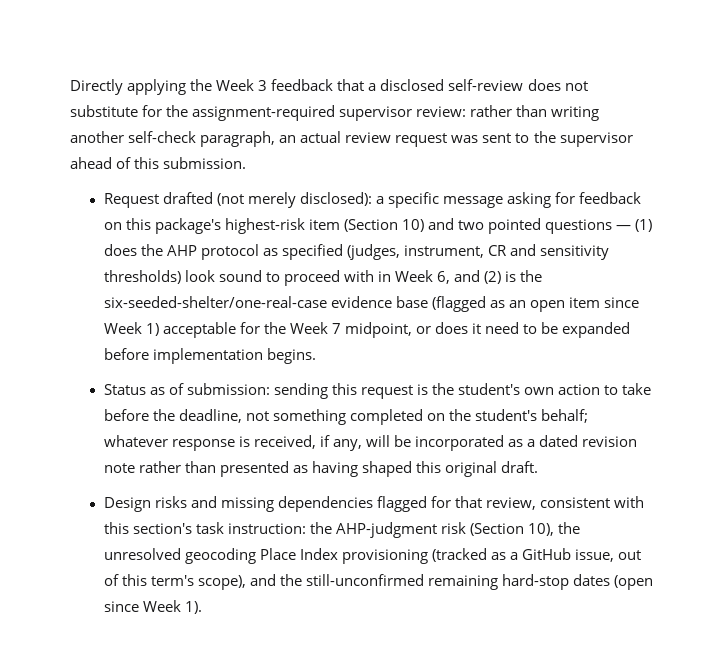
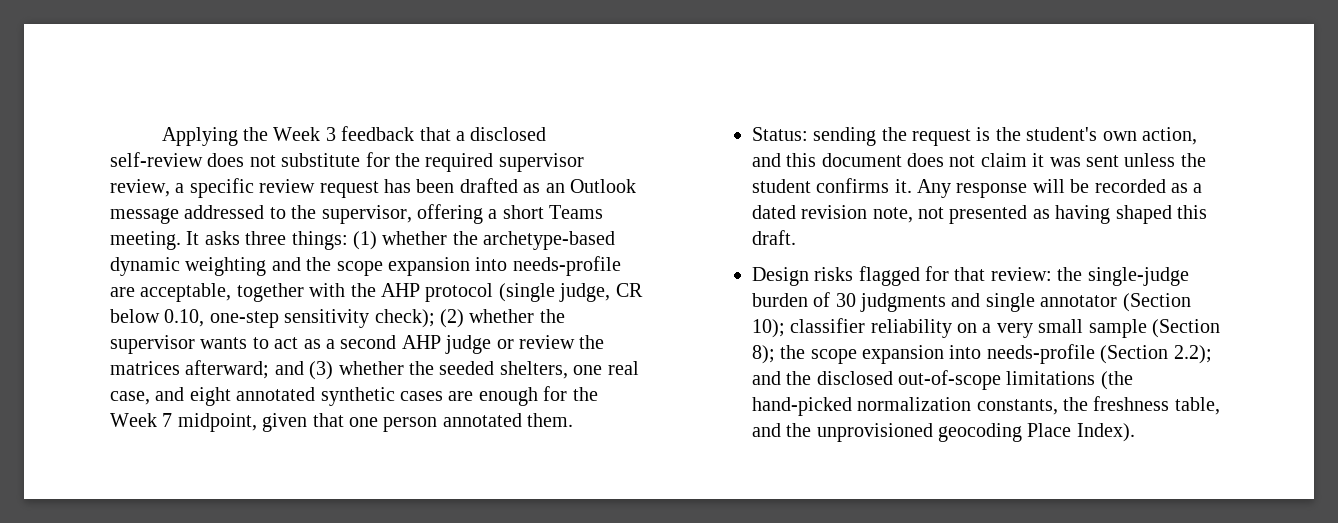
[70,79,187,95] Directly applying -> [161,127,238,146] Applying
[192,105,600,121] [70,131,633,147] [70,157,247,169] [103,192,642,208] [103,218,653,234] [103,244,610,260] [103,270,543,286] [103,296,639,312] [103,322,236,338] assignment-required supervisor review: rather than writing another self-check paragraph, an actual review request was sent to the supervisor ahead of this submission. // Request drafted (not merely disclosed): a specific message asking for feedback on this package's highest-risk item (Section 10) and two pointed questions — (1) does the AHP protocol as specified (judges, instrument, CR and sensitivity thresholds) look sound to proceed with in Week 6, and (2) is the six-seeded-shelter/one-real-case evidence base (flagged as an open item since Week 1) acceptable -> [425,153,584,172] [110,178,636,198] [110,204,604,224] [110,231,616,250] [110,256,621,276] [110,283,643,302] [110,309,565,328] [110,335,605,354] [110,360,639,380] [110,387,538,406] required supervisor review, a specific review request has been drafted as an Outlook message addressed to the supervisor, offering a short Teams meeting. It asks three things: (1) whether the archetype-based dynamic weighting and the scope expansion into needs-profile are acceptable, together with the AHP protocol (single judge, CR below 0.10, one-step sensitivity check); (2) whether the supervisor wants to act as a second AHP judge or review the matrices afterward; and (3) whether the seeded shelters, one real case, and eight annotated synthetic cases are enough
[415,322,631,338] [103,348,316,364] [103,383,357,399] or does it need to be expanded before implementation begins. // Status as of submission: sending this -> [262,413,574,432] [751,127,907,146] given that one person annotated them. // Status: sending the
[558,383,652,395] [103,409,589,425] [103,435,362,451] action to take before the deadline, not something completed on the student's behalf; whatever response is received, if any, -> [1141,127,1197,145] [751,153,1206,167] [751,178,1028,198] action, and this document does not claim it was sent unless the student confirms it. Any response
[414,435,504,451] incorporated -> [1094,179,1166,193] recorded
[103,461,216,473] note rather than -> [872,207,944,223] note, not
[444,461,497,477] original -> (1207, 212) none
[190,496,645,512] [103,522,581,538] [103,548,642,564] [103,574,654,590] [103,600,202,614] and missing dependencies flagged for that review, consistent with this section's task instruction: the AHP-judgment risk (Section 10), the unresolved geocoding Place Index provisioning (tracked as a GitHub issue, out of this term's scope), and the still-unconfirmed remaining hard-stop dates (open since Week 1). -> [858,266,1189,286] [751,292,1191,312] [751,318,1220,338] [751,344,1212,364] [751,370,1133,390] [751,396,1220,416] [751,423,1135,442] flagged for that review: the single-judge burden of 30 judgments and single annotator (Section 10); classifier reliability on a very small sample (Section 8); the scope expansion into needs-profile (Section 2.2); and the disclosed out-of-scope limitations (the hand-picked normalization constants, the freshness table, and the unprovisioned geocoding Place Index).

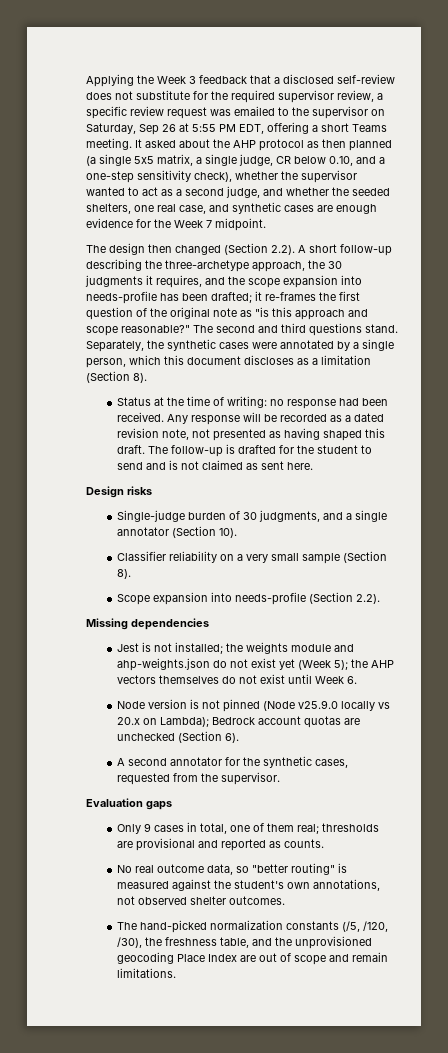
[384,178,636,193] [110,205,412,224] has been drafted as an Outlook message addressed to the supervisor, -> [210,106,385,119] [86,123,264,135] was emailed to the supervisor on Saturday, Sep 26 at 5:55 PM EDT,
[204,231,616,250] [110,256,621,276] [110,283,643,302] [110,309,464,328] asks three things: (1) whether the archetype-based dynamic weighting and the scope expansion into needs-profile are acceptable, together with the AHP protocol (single judge, CR below 0.10, one-step sensitivity check); (2) -> [145,139,392,151] [86,154,385,166] [86,170,232,183] asked about the AHP protocol as then planned (a single 5x5 matrix, a single judge, CR below 0.10, and a one-step sensitivity check),
[200,337,248,349] wants -> [86,187,125,196] wanted
[401,335,605,354] [110,360,334,380] AHP judge or review the matrices afterward; and (3) -> [226,186,283,198] judge, and
[189,387,316,406] eight annotated -> (229, 208) none
(538, 396) none -> [86,218,133,228] evidence
[177,413,574,432] [751,127,1197,146] [751,153,1206,167] [751,178,912,193] midpoint, given that one person annotated them. // Status: sending the request is the student's own action, and this document does not claim it was sent unless the student confirms it. -> [215,218,266,231] [86,243,392,256] [86,259,342,272] [85,275,362,288] [86,291,360,304] [86,307,368,320] [86,323,398,336] [86,339,394,352] [86,355,371,368] [86,371,147,383] [117,396,389,409] [117,412,165,422] midpoint. // The design then changed (Section 2.2). A short follow-up describing the three-archetype approach, the 30 judgments it requires, and the scope expansion into needs-profile has been drafted; it re-frames the first question of the original note as "is this approach and scope reasonable?" The second and third questions stand. Separately, the synthetic cases were annotated by a single person, which this document discloses as a limitation (Section 8). // Status at the time of writing: no response had been received.
[751,266,1189,286] [751,292,981,312] // Design risks flagged for that review: the single-judge burden of 30 judgments and -> [148,444,373,457] [117,460,314,470] [86,486,152,498] [117,510,353,522] The follow-up is drafted for the student to send and is not claimed as sent here. // Design risks // Single-judge burden of 30 judgments, and a
[751,318,866,338] 10); classifier -> [219,528,238,538] [117,551,167,561] 10). // Classifier
[751,345,857,364] 8); the scope -> [117,569,132,579] [117,594,151,605] 8). // Scope
[1173,345,1212,364] [751,370,1133,390] [751,397,1058,416] 2.2); and the disclosed out-of-scope limitations (the hand-picked normalization constants, -> [356,594,381,604] [86,618,209,630] [117,642,355,654] [117,658,395,671] [117,674,358,684] [117,699,391,712] [117,716,361,728] [117,731,240,743] [117,756,349,768] [117,772,281,785] [86,798,172,810] [117,822,380,834] [117,838,325,851] [117,863,348,875] [117,879,381,891] [117,896,286,905] [117,920,389,933] [117,937,143,948] 2.2). // Missing dependencies // Jest is not installed; the weights module and ahp-weights.json do not exist yet (Week 5); the AHP vectors themselves do not exist until Week 6. // Node version is not pinned (Node v25.9.0 locally vs 20.x on Lambda); Bedrock account quotas are unchecked (Section 6). // A second annotator for the synthetic cases, requested from the supervisor. // Evaluation gaps // Only 9 cases in total, one of them real; thresholds are provisional and reported as counts. // No real outcome data, so "better routing" is measured against the student's own annotations, not observed shelter outcomes. // The hand-picked normalization constants (/5, /120, /30),
[1076,423,1135,442] Index). -> [208,952,389,965] [117,968,177,978] Index are out of scope and remain limitations.

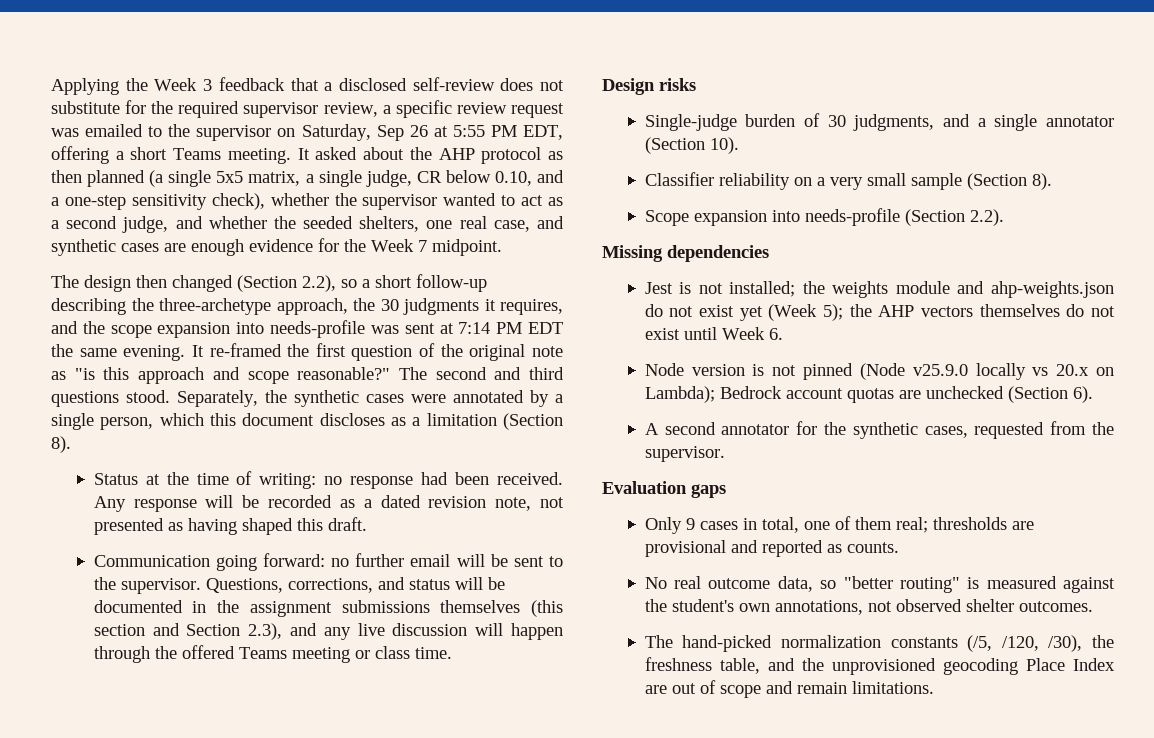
[271,245,306,255] 2.2). A -> [302,275,370,292] 2.2), so a
[160,291,316,303] has been drafted; it re-frames -> [370,322,563,334] [51,343,282,361] was sent at 7:14 PM EDT the same evening. It re-framed
[365,324,398,333] stand. -> [126,390,170,403] stood.
[148,444,373,457] [117,460,314,470] The follow-up is drafted for the student to send and is not claimed as sent here. -> [93,553,563,571] [93,577,505,594] [93,600,563,617] [93,623,564,640] [93,645,452,663] // Communication going forward: no further email will be sent to the supervisor. Questions, corrections, and status will be documented in the assignment submissions themselves (this section and Section 2.3), and any live discussion will happen through the offered Teams meeting or class time.

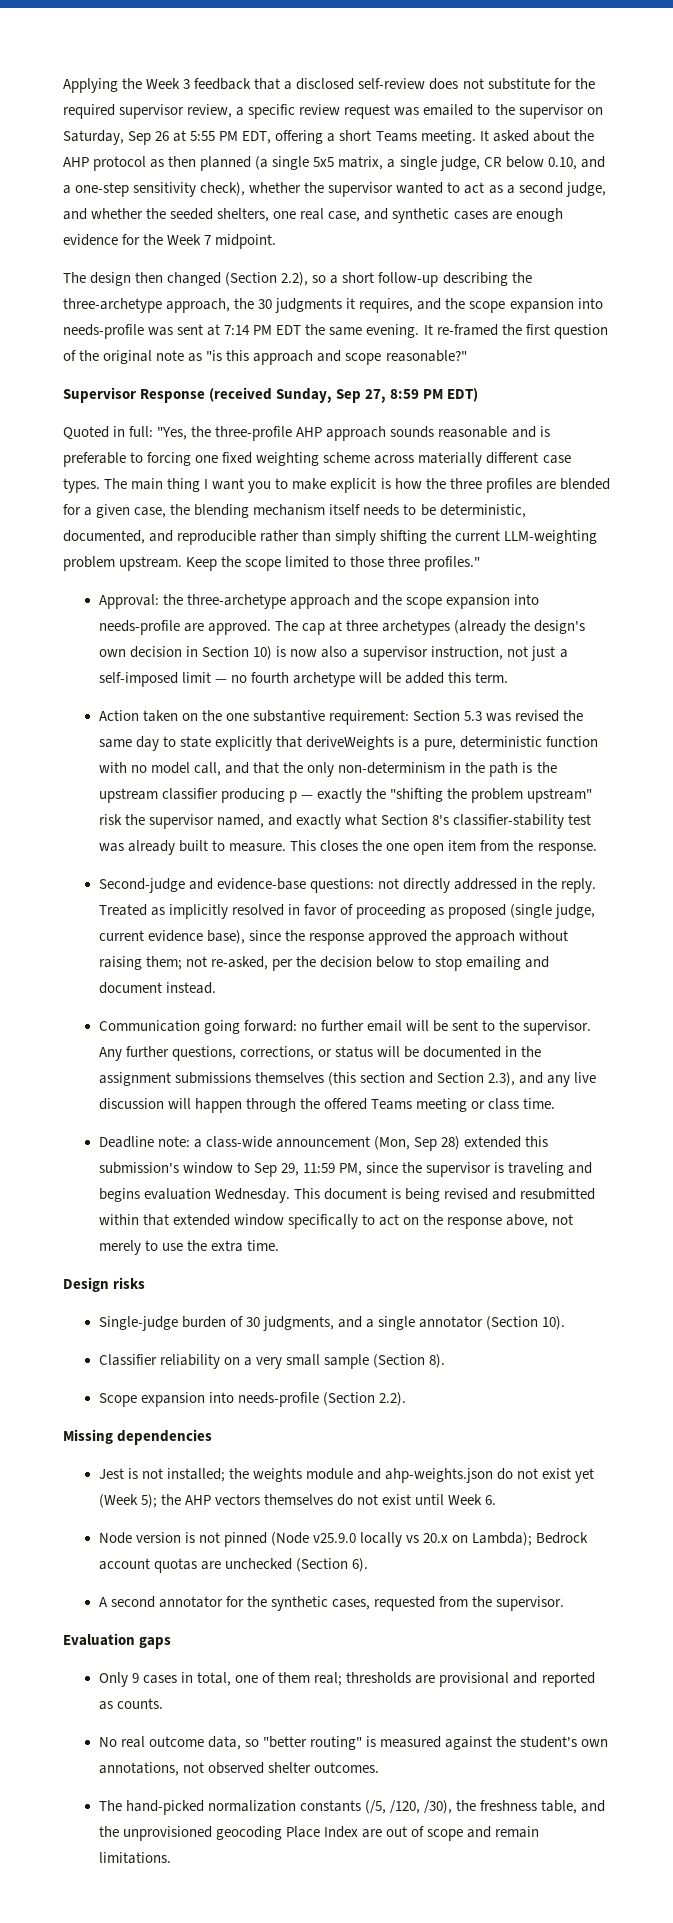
[398,367,564,380] [51,390,563,407] [51,413,563,430] [51,436,71,453] [93,471,563,489] [93,495,565,512] [93,517,367,535] The second and third questions stood. Separately, the synthetic cases were annotated by a single person, which this document discloses as a limitation (Section 8). // Status at the time of writing: no response had been received. Any response will be recorded as a dated revision note, not presented as having shaped this draft. -> [63,387,479,403] [63,426,550,441] [63,452,571,467] [63,478,610,493] [63,504,526,518] [63,530,598,545] [63,556,481,571] [98,594,540,609] [98,620,586,635] [98,646,568,661] [98,672,509,687] [98,710,584,725] [98,736,599,751] [98,762,557,777] [98,788,593,803] [98,814,592,829] [98,840,597,855] [98,878,597,893] [98,904,596,919] [98,930,569,945] [98,956,550,971] [98,982,216,994] // Supervisor Response (received Sunday, Sep 27, 8:59 PM EDT) // Quoted in full: "Yes, the three-profile AHP approach sounds reasonable and is preferable to forcing one fixed weighting scheme across materially different case types. The main thing I want you to make explicit is how the three profiles are blended for a given case, the blending mechanism itself needs to be deterministic, documented, and reproducible rather than simply shifting the current LLM-weighting problem upstream. Keep the scope limited to those three profiles." // Approval: the three-archetype approach and the scope expansion into needs-profile are approved. The cap at three archetypes (already the design's own decision in Section 10) is now also a supervisor instruction, not just a self-imposed limit — no fourth archetype will be added this term. // Action taken on the one substantive requirement: Section 5.3 was revised the same day to state explicitly that deriveWeights is a pure, deterministic function with no model call, and that the only non-determinism in the path is the upstream classifier producing p — exactly the "shifting the problem upstream" risk the supervisor named, and exactly what Section 8's classifier-stability test was already built to measure. This closes the one open item from the response. // Second-judge and evidence-base questions: not directly addressed in the reply. Treated as implicitly resolved in favor of proceeding as proposed (single judge, current evidence base), since the response approved the approach without raising them; not re-asked, per the decision below to stop emailing and document instead.
[205,577,405,593] Questions, corrections, and -> [98,1046,333,1061] Any further questions, corrections, or
(452, 653) none -> [98,1136,549,1151] [98,1162,593,1177] [98,1188,596,1203] [98,1214,574,1229] [98,1240,280,1255] // Deadline note: a class-wide announcement (Mon, Sep 28) extended this submission's window to Sep 29, 11:59 PM, since the supervisor is traveling and begins evaluation Wednesday. This document is being revised and resubmitted within that extended window specifically to act on the response above, not merely to use the extra time.

